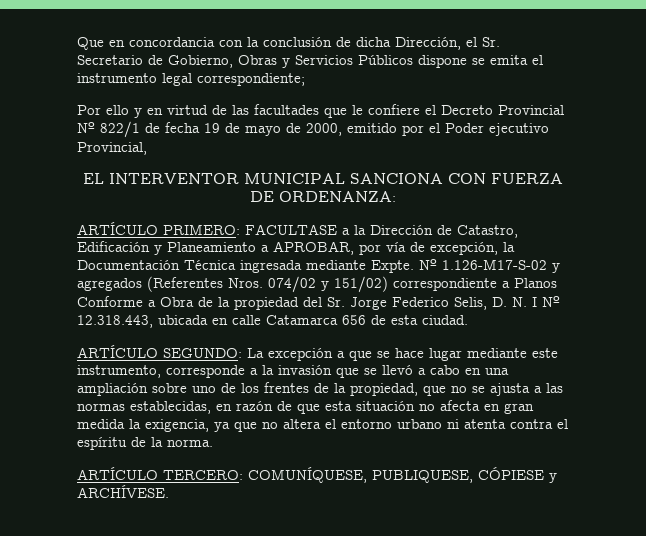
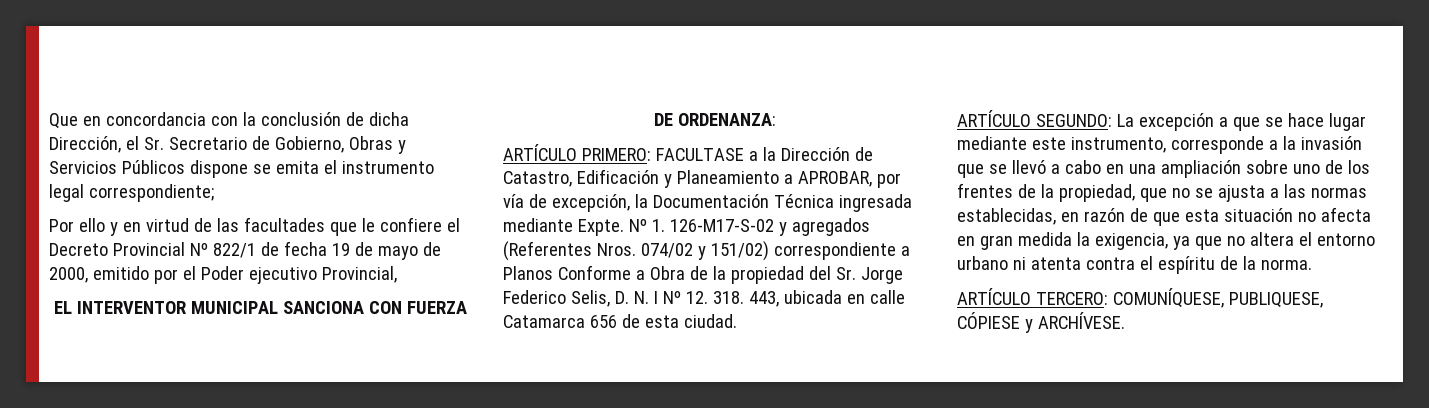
[442,259,547,270] 1.126-M17-S-02 -> [651,219,774,232] 1. 126-M17-S-02
[77,315,153,328] 12.318.443, -> [685,291,779,307] 12. 318. 443,

